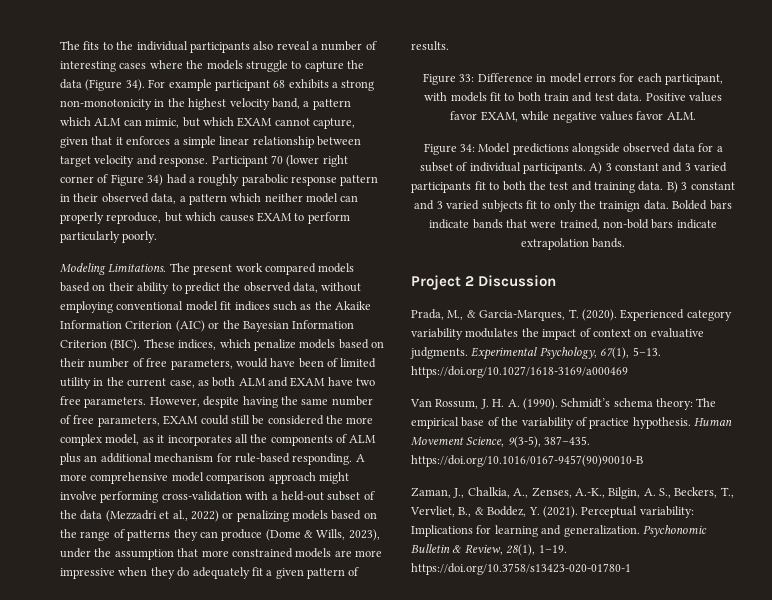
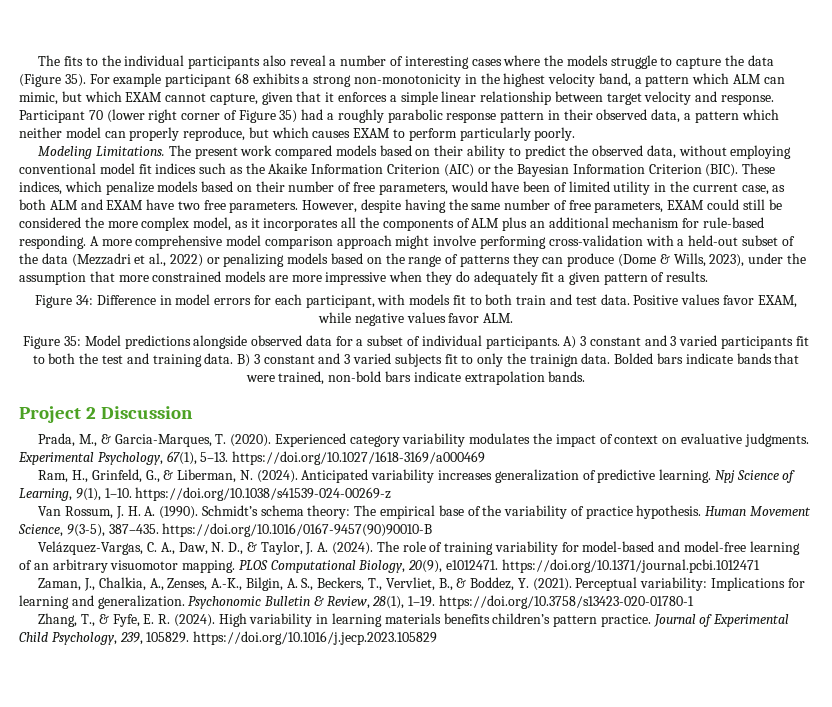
[125,79,145,91] 34). -> [64,74,86,87] 35).
[147,174,164,186] 34) -> [279,110,298,123] 35)
[459,74,475,82] 33: -> [76,295,94,305] 34:
[459,144,475,152] 34: -> [63,336,81,346] 35:
(628, 372) none -> [38,469,796,483] [19,487,392,501] // Ram, H., Grinfeld, G., & Liberman, N. (2024). Anticipated variability increases generalization of predictive learning. Npj Science of Learning, 9(1), 1–10. https://doi.org/10.1038/s41539-024-00269-z
(643, 461) none -> [38,541,800,555] [19,559,760,573] // Velázquez-Vargas, C. A., Daw, N. D., & Taylor, J. A. (2024). The role of training variability for model-based and model-free learning of an arbitrary visuomotor mapping. PLOS Computational Biology, 20(9), e1012471. https://doi.org/10.1371/journal.pcbi.1012471
(631, 569) none -> [38,613,790,627] [19,631,438,645] // Zhang, T., & Fyfe, E. R. (2024). High variability in learning materials benefits children’s pattern practice. Journal of Experimental Child Psychology, 239, 105829. https://doi.org/10.1016/j.jecp.2023.105829

